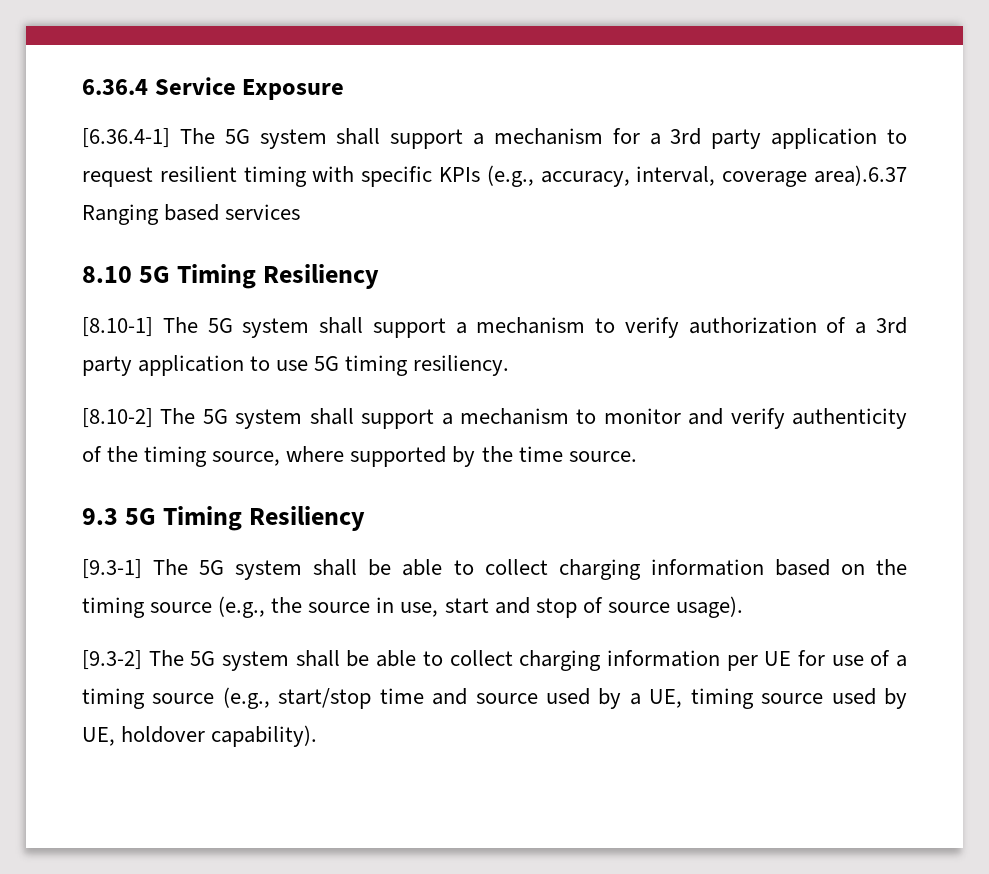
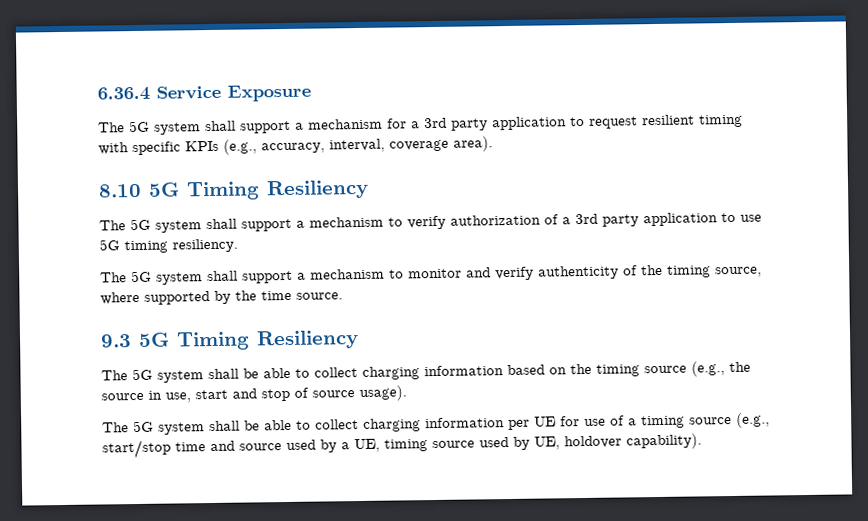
[82,128,170,148] [6.36.4-1] -> (311, 93) none
[814,165,907,186] [82,204,301,225] area).6.37 Ranging based services -> [453,136,493,152] area).
[82,317,153,337] [8.10-1] -> (369, 189) none
[82,408,153,428] [8.10-2] -> (238, 245) none
[82,559,142,579] [9.3-1] -> (359, 340) none
[82,650,142,670] [9.3-2] -> (407, 393) none

